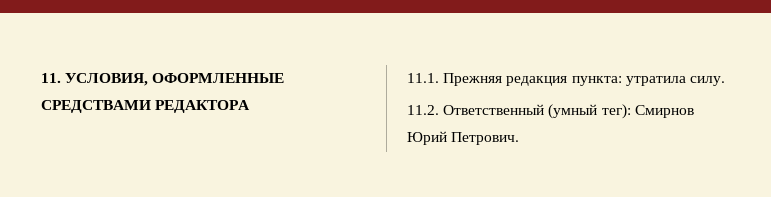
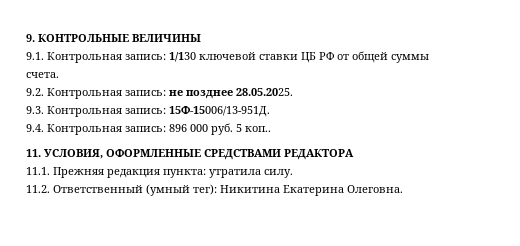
(41, 78) none -> [26,34,201,42] [26,51,429,63] [26,72,59,78] [26,88,293,99] [26,106,270,117] [26,123,271,135] 9. КОНТРОЛЬНЫЕ ВЕЛИЧИНЫ // 9.1. Контрольная запись: 1/130 ключевой ставки ЦБ РФ от общей суммы счета. // 9.2. Контрольная запись: не позднее 28.05.2025. // 9.3. Контрольная запись: 15Ф-15006/13-951Д. // 9.4. Контрольная запись: 896 000 руб. 5 коп.. //
[634,105,694,118] [407,131,520,145] Смирнов Юрий Петрович. -> [220,185,403,196] Никитина Екатерина Олеговна.

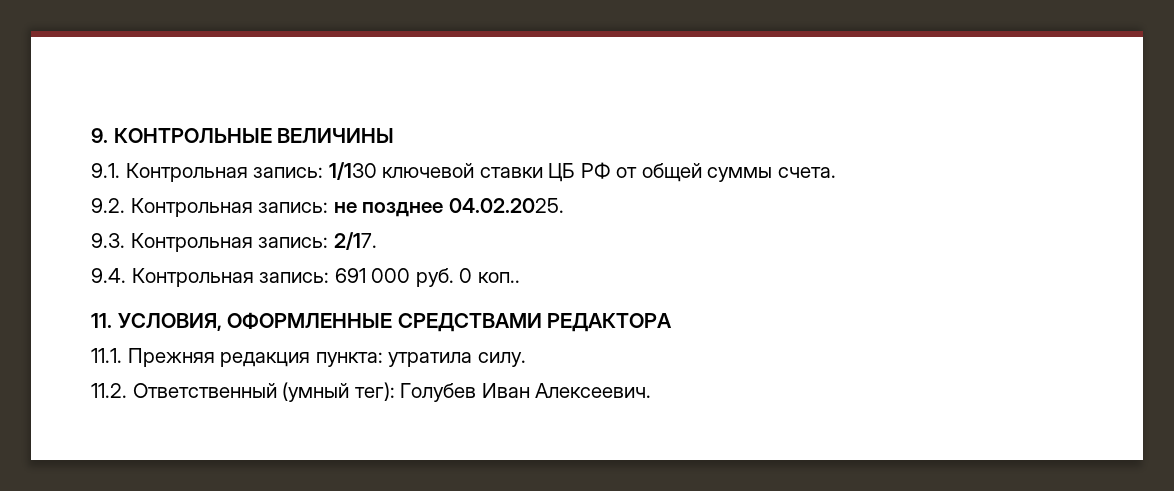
[236,88,293,96] 28.05.2025. -> [448,198,564,213] 04.02.2025.
[169,106,270,117] 15Ф-15006/13-951Д. -> [333,232,377,250] 2/17.
[169,124,187,132] 896 -> [334,268,366,283] 691
[236,124,242,132] 5 -> [459,268,473,283] 0
[220,185,403,196] Никитина Екатерина Олеговна. -> [400,383,652,402] Голубев Иван Алексеевич.

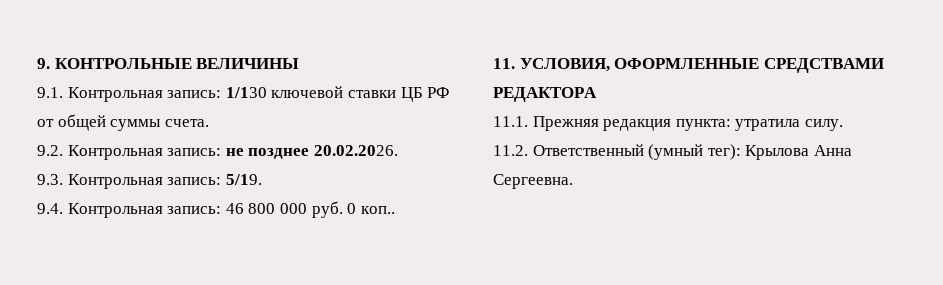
[448,198,564,213] 04.02.2025. -> [313,145,398,156] 20.02.2026.
[333,232,377,250] 2/17. -> [225,174,262,185] 5/19.
[334,268,366,283] 691 -> [225,203,276,214] 46 800
[400,383,652,402] Голубев Иван Алексеевич. -> [745,145,852,160] [493,174,573,189] Крылова Анна Сергеевна.

